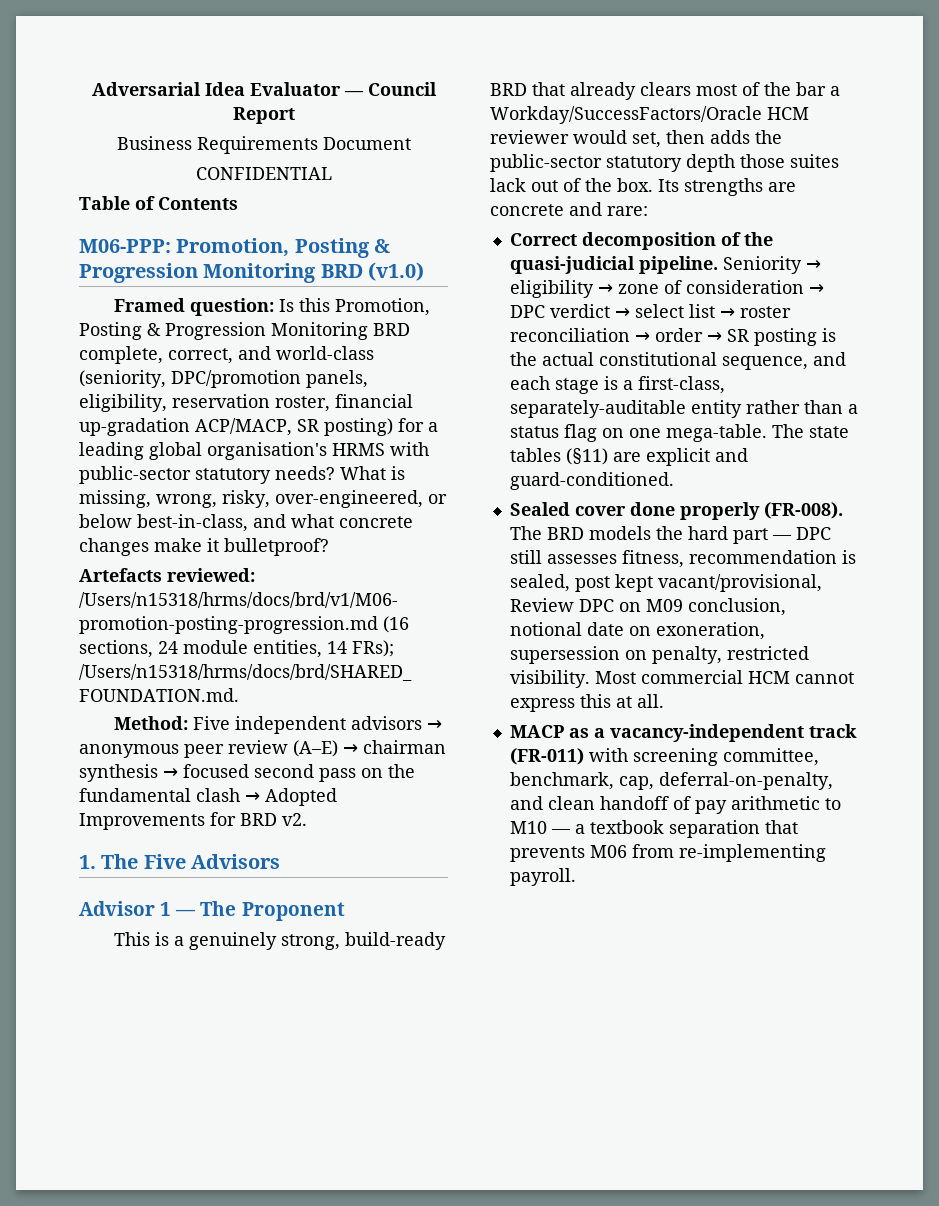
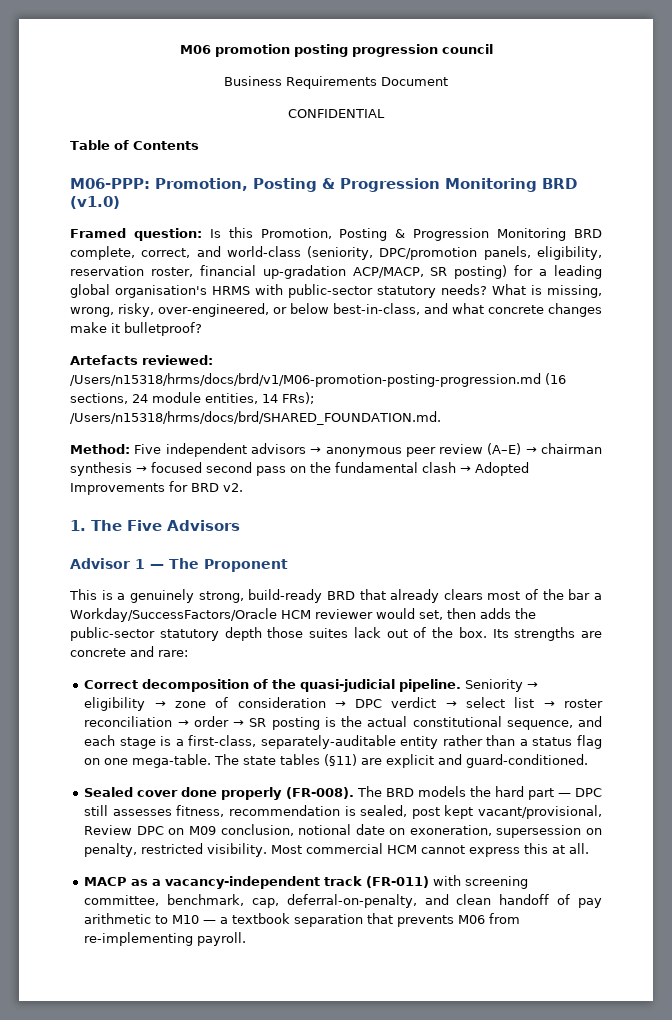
[91,82,437,96] [232,107,295,124] Adversarial Idea Evaluator — Council Report -> [179,44,493,57] M06 promotion posting progression council

